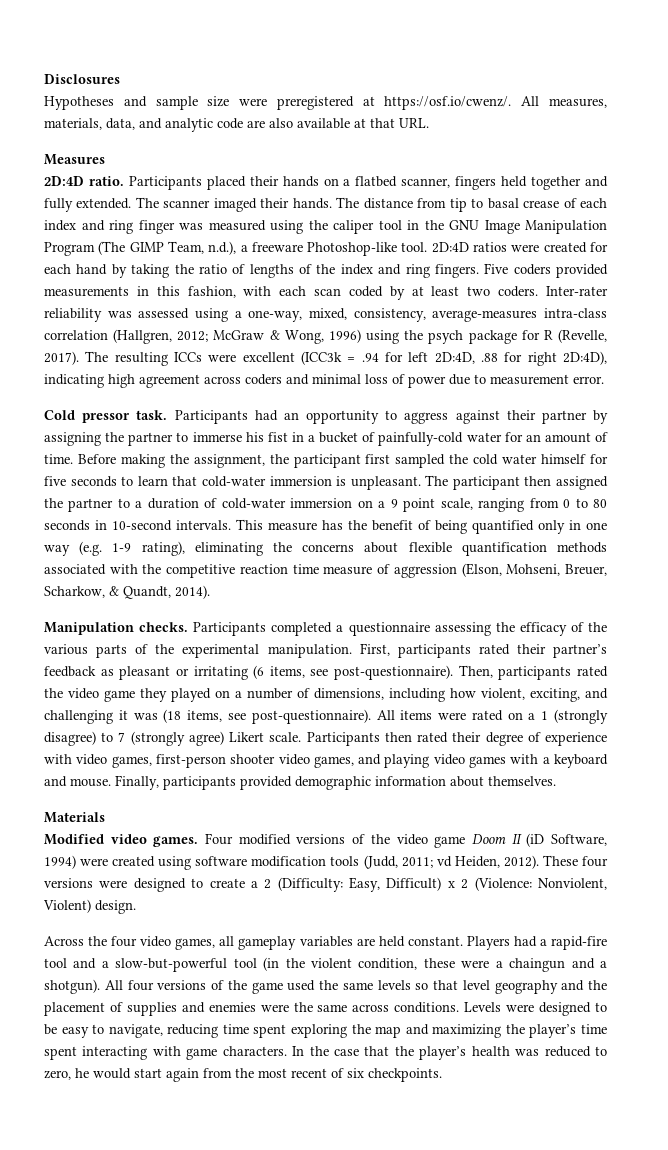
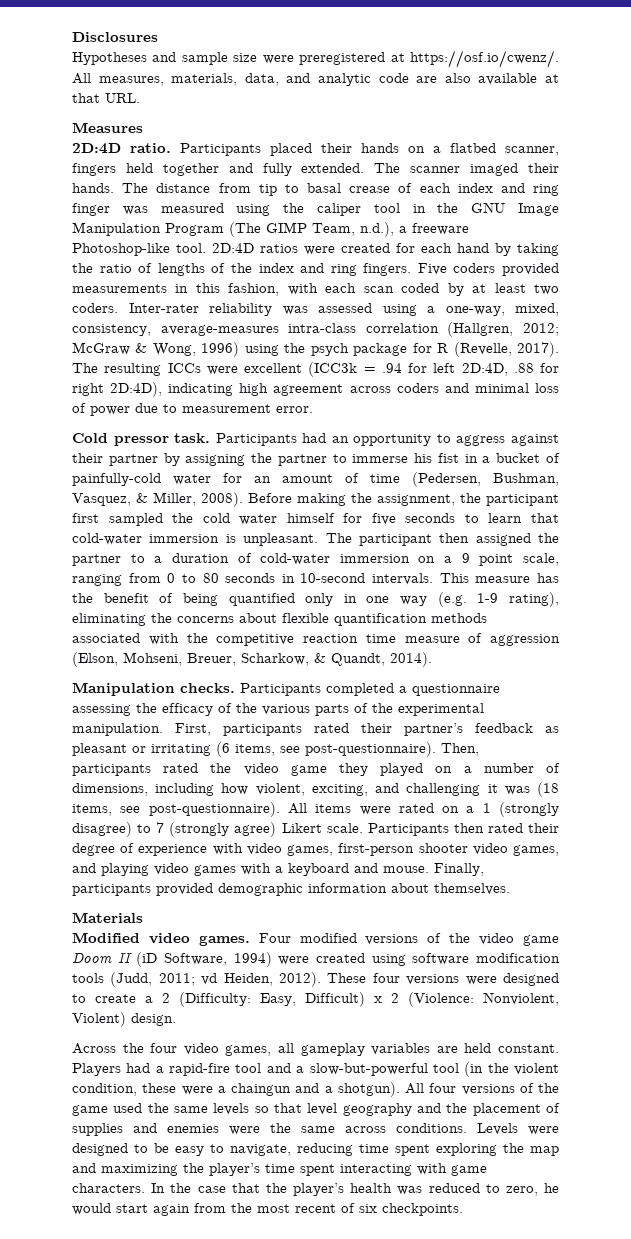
[44,454,73,464] time. -> [370,472,559,487] [72,492,243,507] time (Pedersen, Bushman, Vasquez, & Miller, 2008).

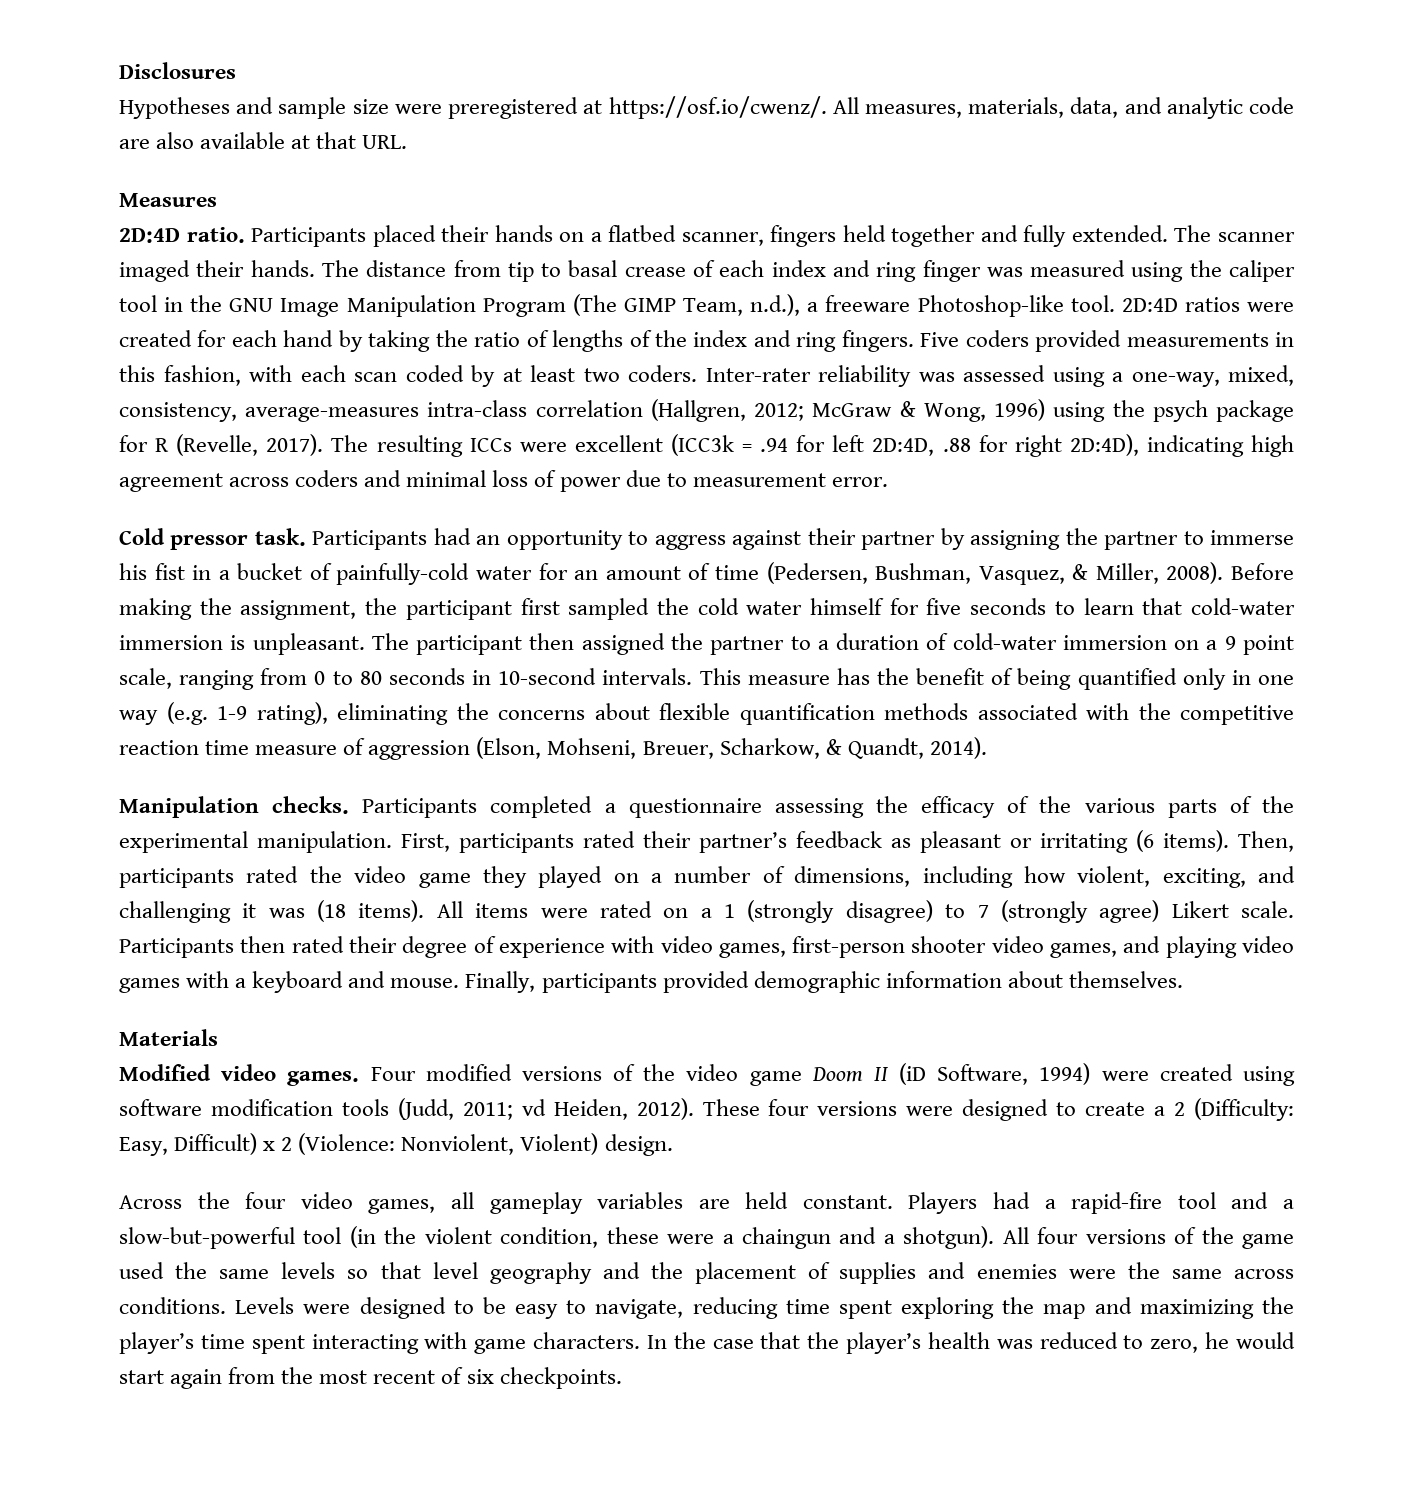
[235,742,436,757] items, see post-questionnaire). -> [1163,830,1229,852] items).
[72,802,280,817] items, see post-questionnaire). -> [358,900,425,922] items).

